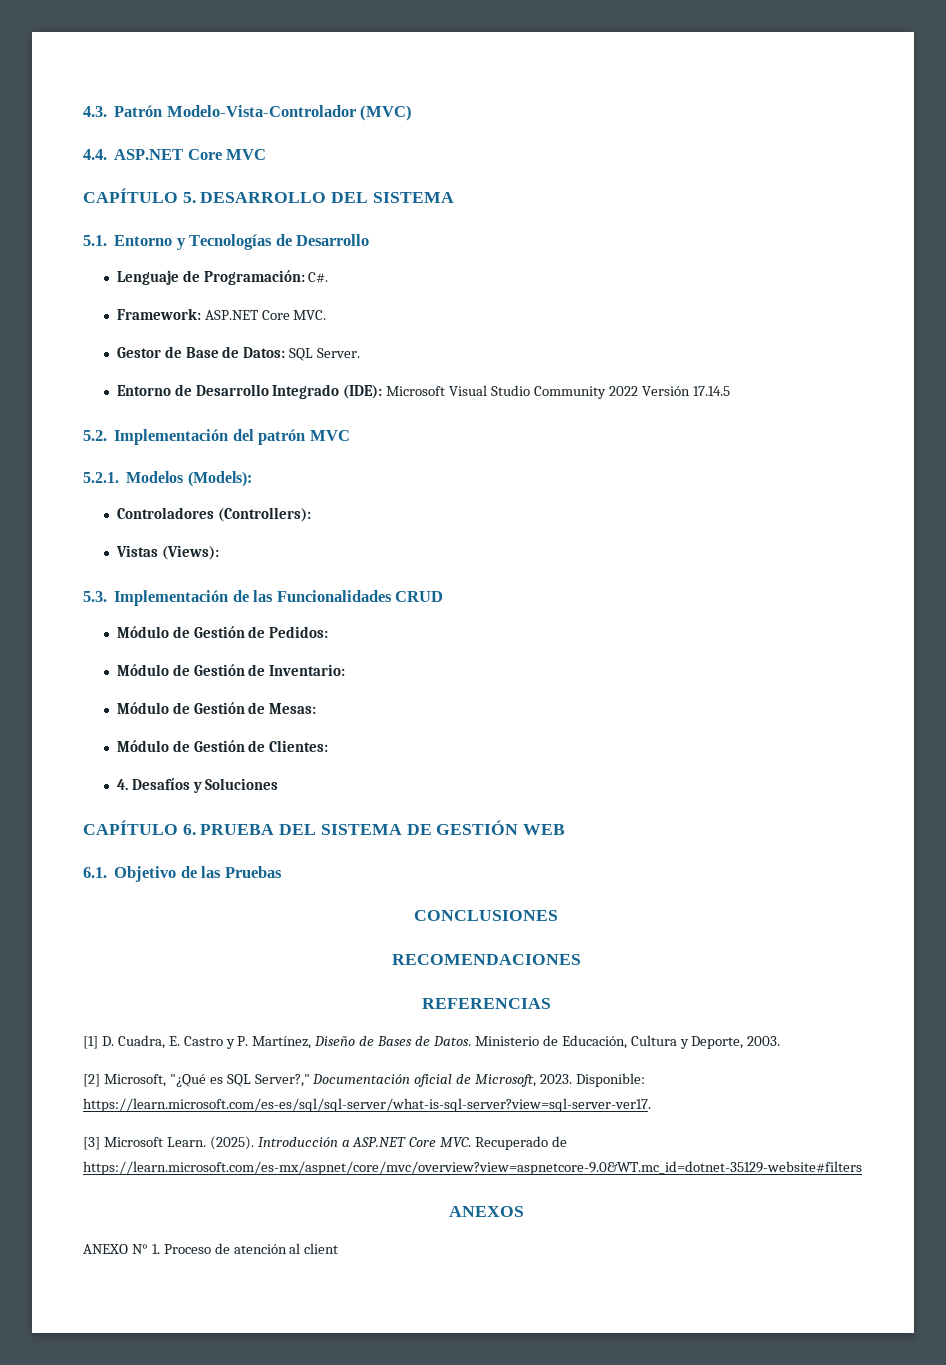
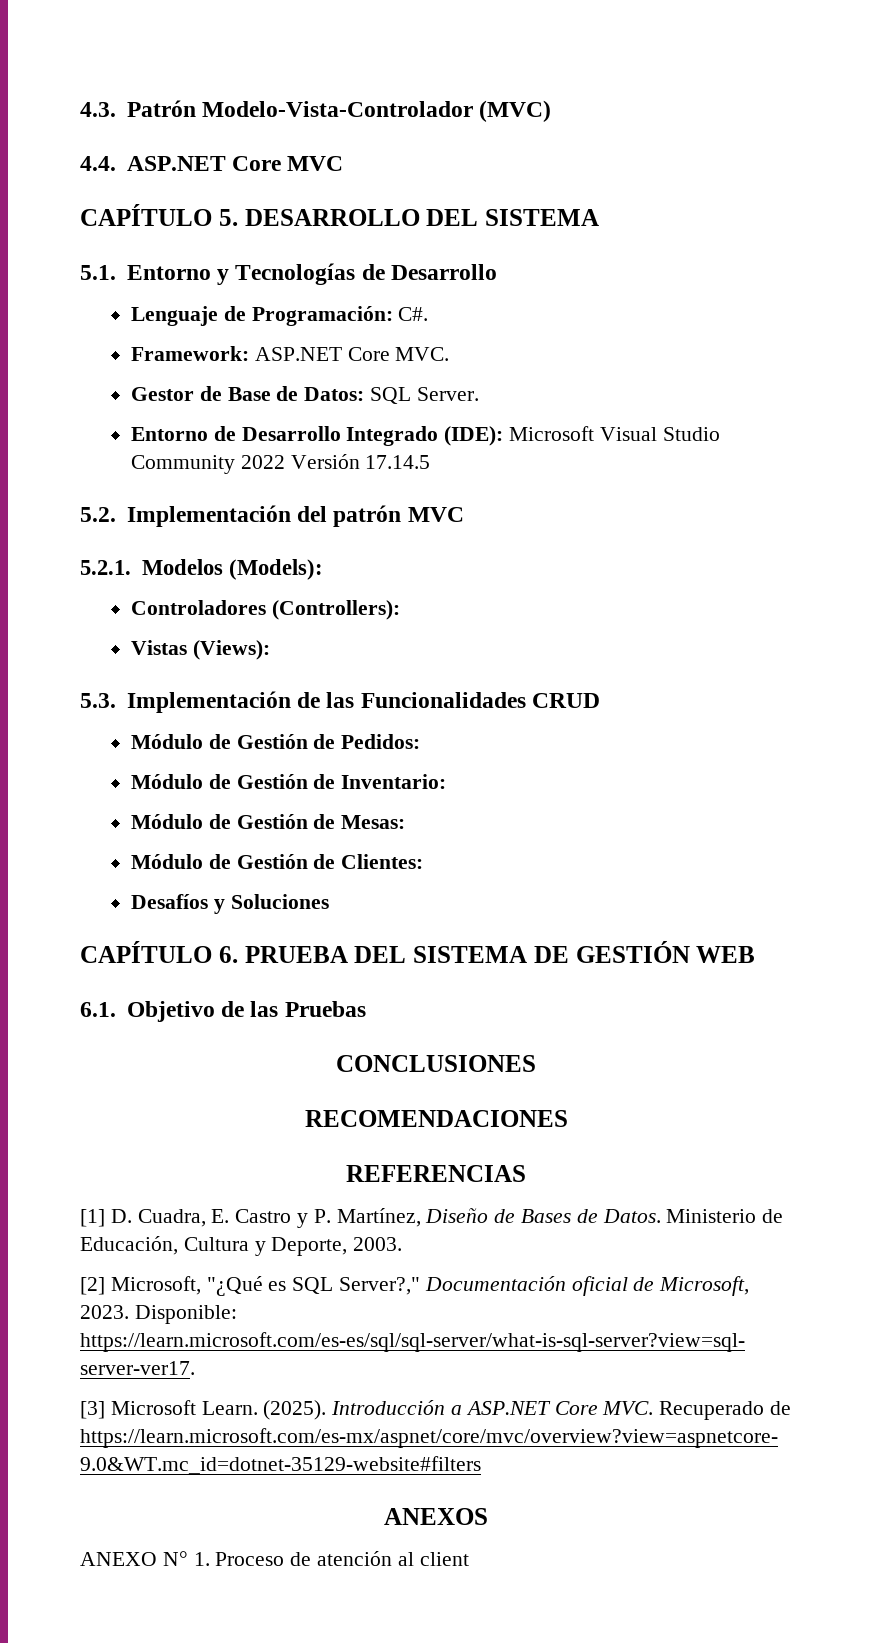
[116,779,128,790] 4. -> (424, 861) none

